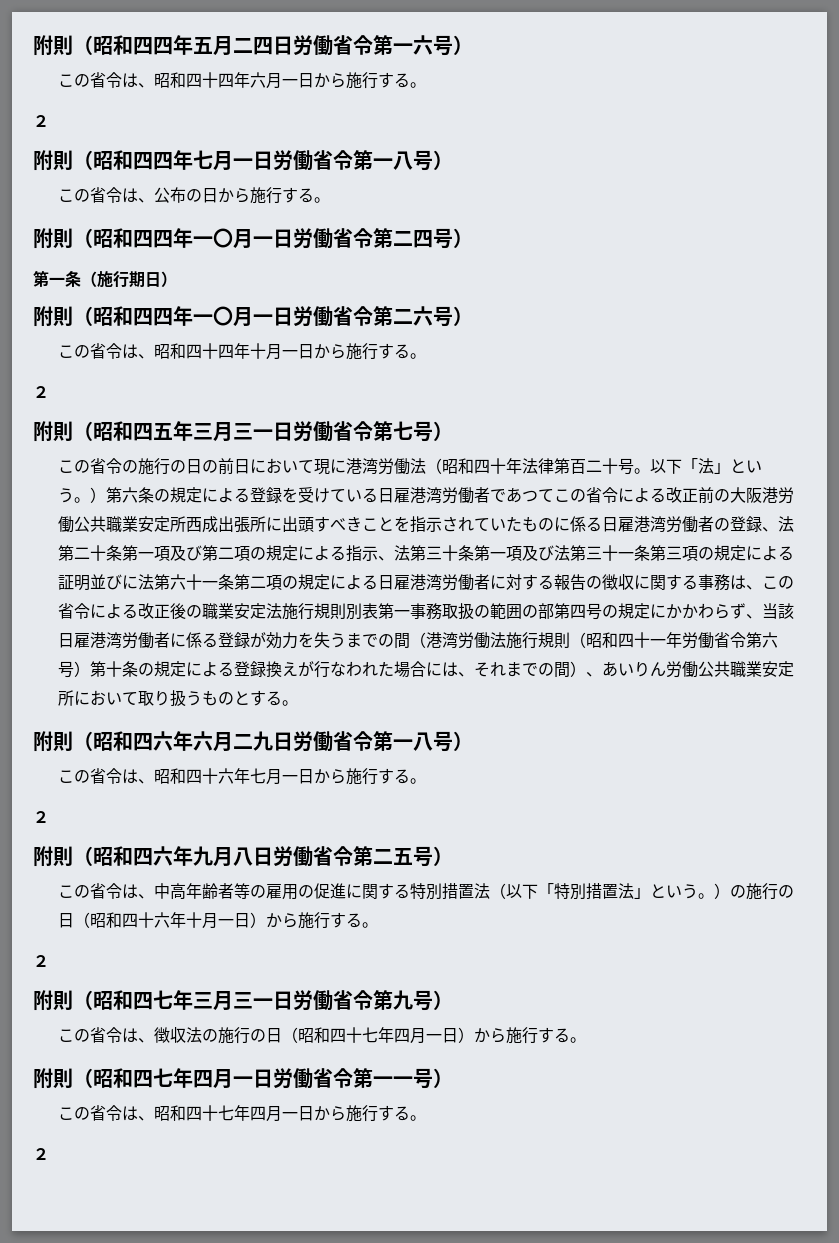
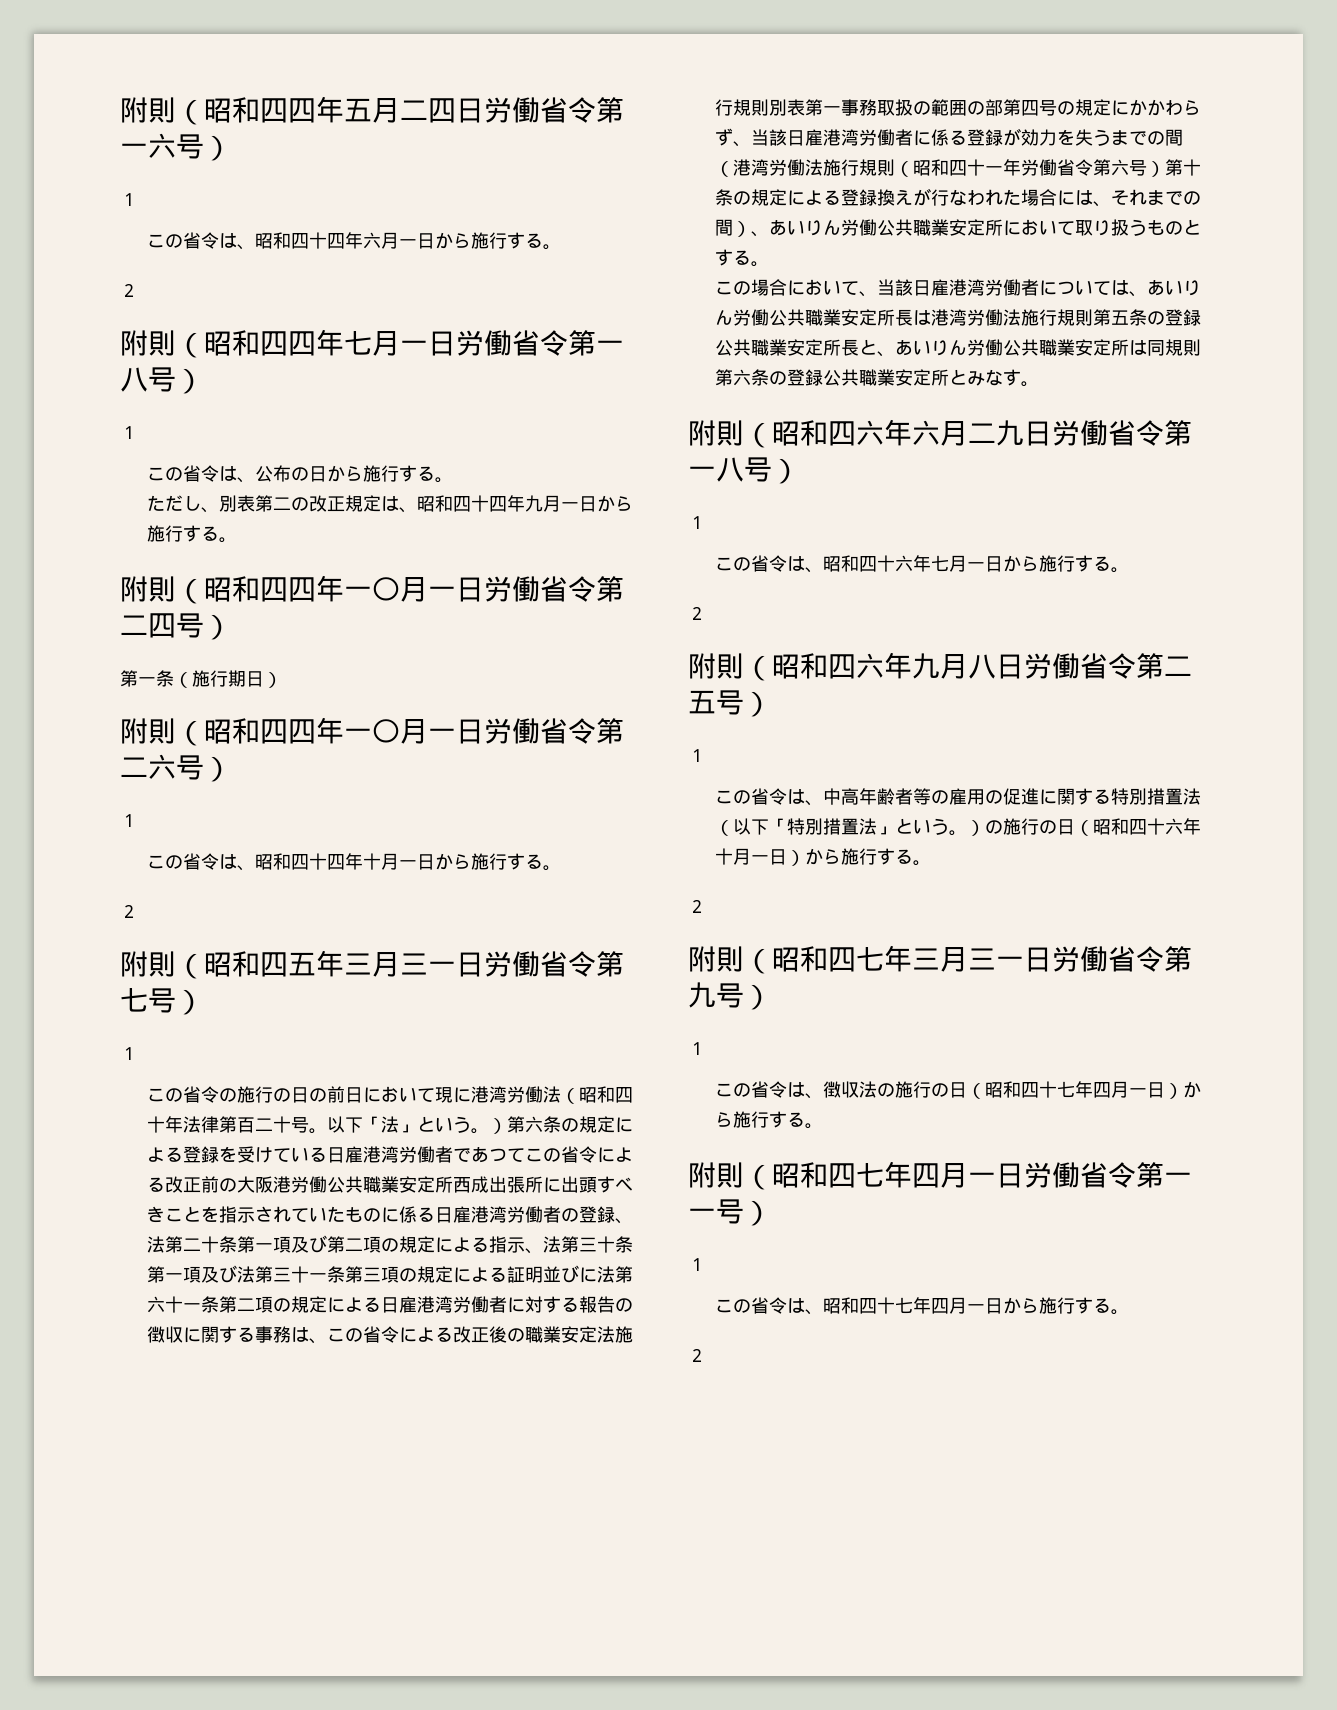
(473, 45) none -> [120,193,138,206] // １
(453, 160) none -> [120,426,138,439] // １
(331, 200) none -> [146,495,633,513] [146,525,237,543] // ただし、別表第二の改正規定は、昭和四十四年九月一日から施行する。
(473, 316) none -> [120,814,138,827] // １
(453, 431) none -> [120,1047,138,1060] // １
(299, 703) none -> [714,279,1201,297] [714,309,1201,326] [714,339,1201,357] [714,369,1039,387] // この場合において、当該日雇港湾労働者については、あいりん労働公共職業安定所長は港湾労働法施行規則第五条の登録公共職業安定所長と、あいりん労働公共職業安定所は同規則第六条の登録公共職業安定所とみなす。
(473, 741) none -> [688,516,706,529] // １
(453, 856) none -> [688,749,706,762] // １
(453, 1000) none -> [688,1042,706,1055] // １
(453, 1078) none -> [688,1258,706,1271] // １

